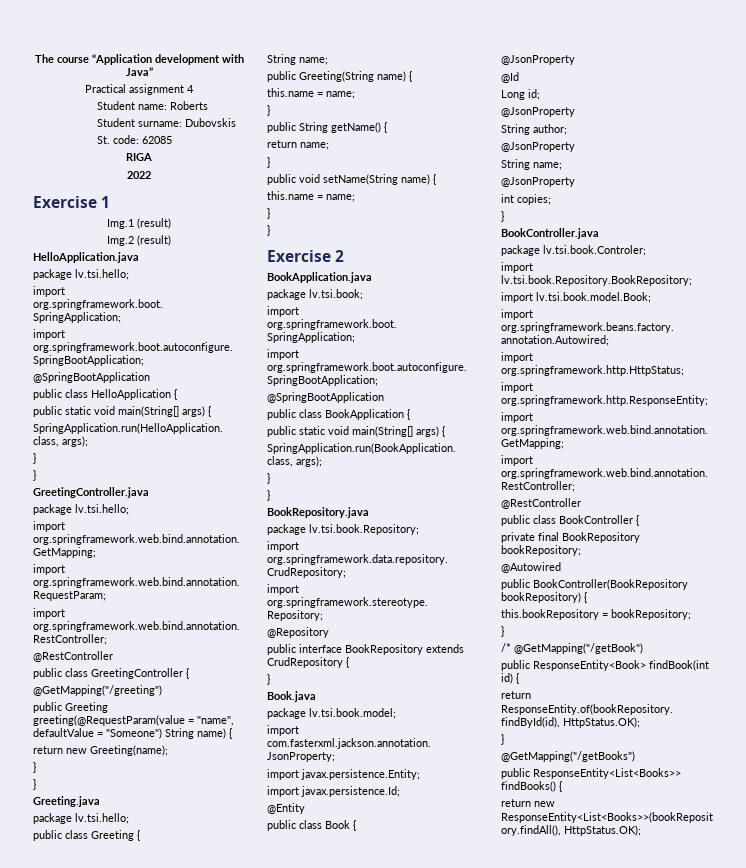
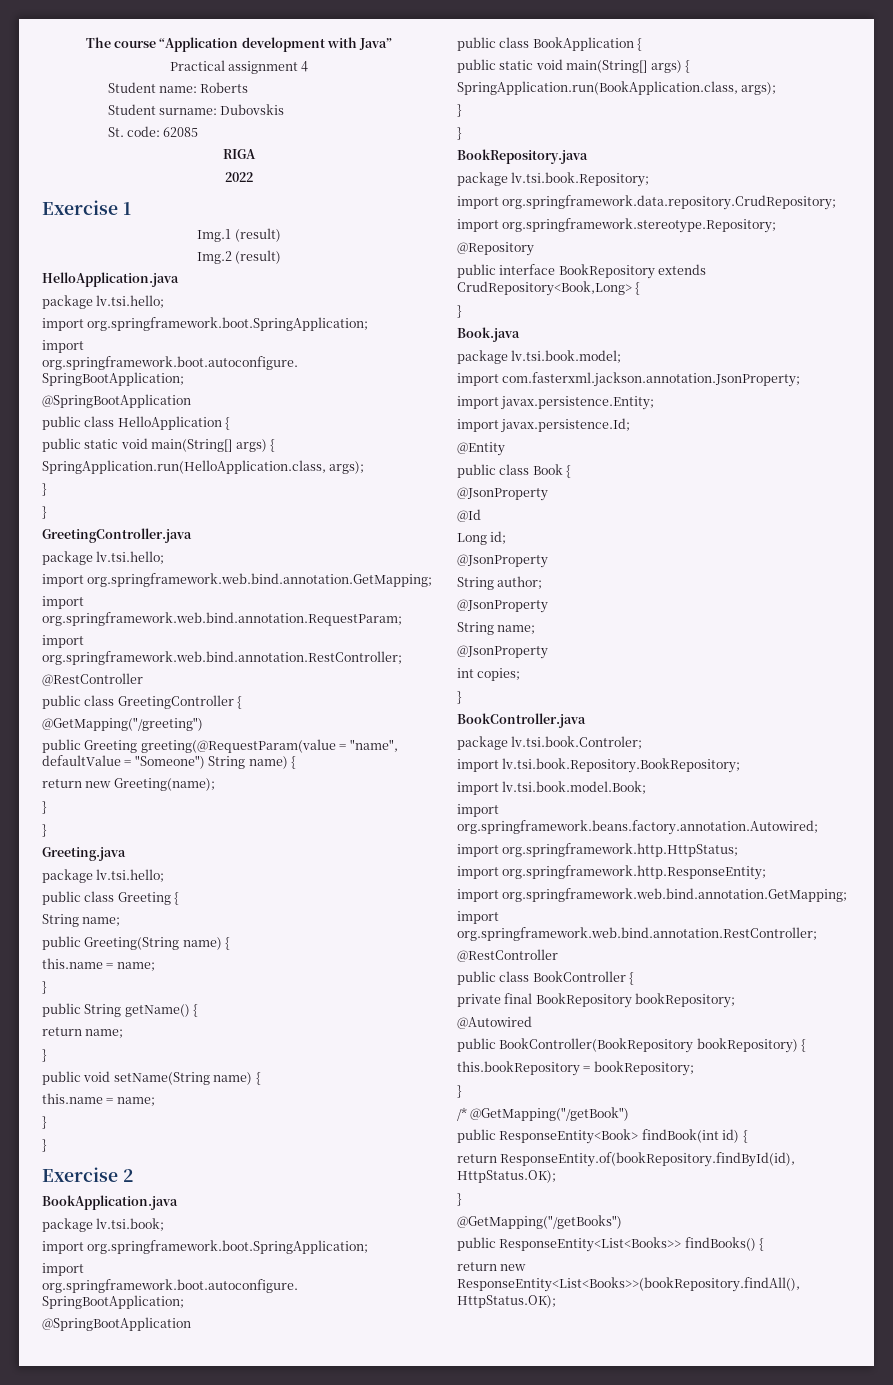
[267,657,343,668] CrudRepository -> [457,281,632,296] CrudRepository<Book,Long>

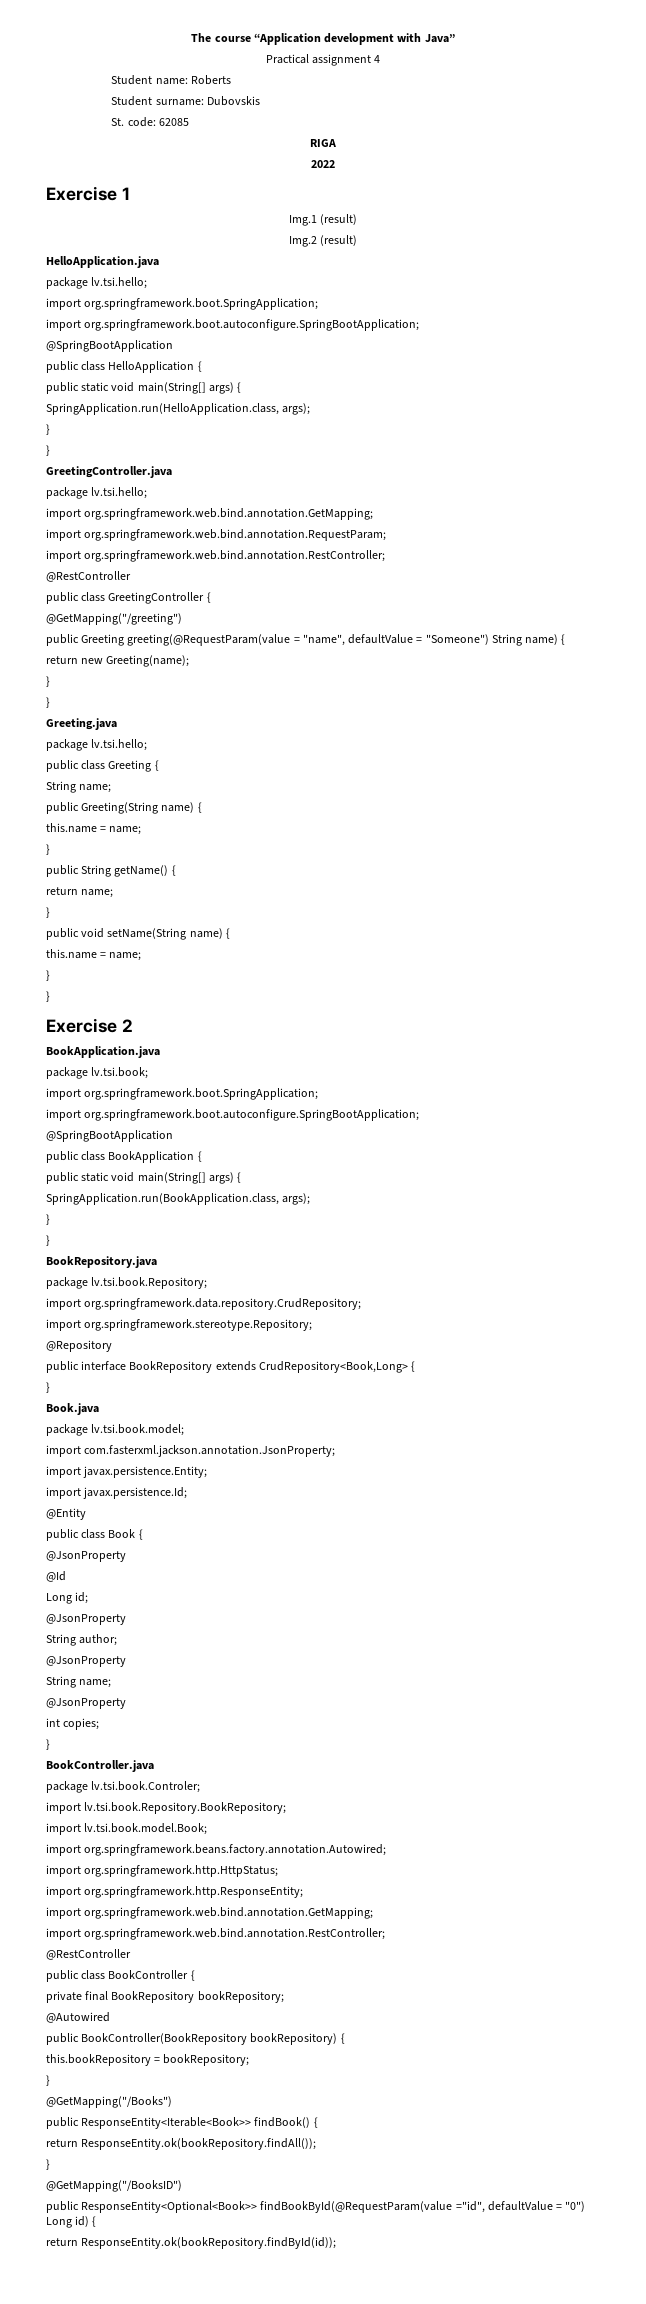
[457,1107,630,1121] [457,1129,748,1144] [457,1152,796,1167] [457,1170,556,1183] [457,1193,462,1206] [457,1215,622,1229] [457,1237,765,1252] [457,1262,527,1271] [457,1277,800,1292] [457,1295,556,1308] /* @GetMapping("/getBook") // public ResponseEntity<Book> findBook(int id) { // return ResponseEntity.of(bookRepository.findById(id), HttpStatus.OK); // } // @GetMapping("/getBooks") // public ResponseEntity<List<Books>> findBooks() { // return new ResponseEntity<List<Books>>(bookRepository.findAll(), HttpStatus.OK); -> [46,2096,172,2108] [46,2117,318,2129] [46,2138,317,2150] [46,2159,50,2170] [46,2180,182,2192] [46,2201,586,2213] [46,2216,97,2228] [46,2237,337,2249] @GetMapping("/Books") // public ResponseEntity<Iterable<Book>> findBook() { // return ResponseEntity.ok(bookRepository.findAll()); // } // @GetMapping("/BooksID") // public ResponseEntity<Optional<Book>> findBookById(@RequestParam(value ="id", defaultValue = "0") Long id) { // return ResponseEntity.ok(bookRepository.findById(id));

